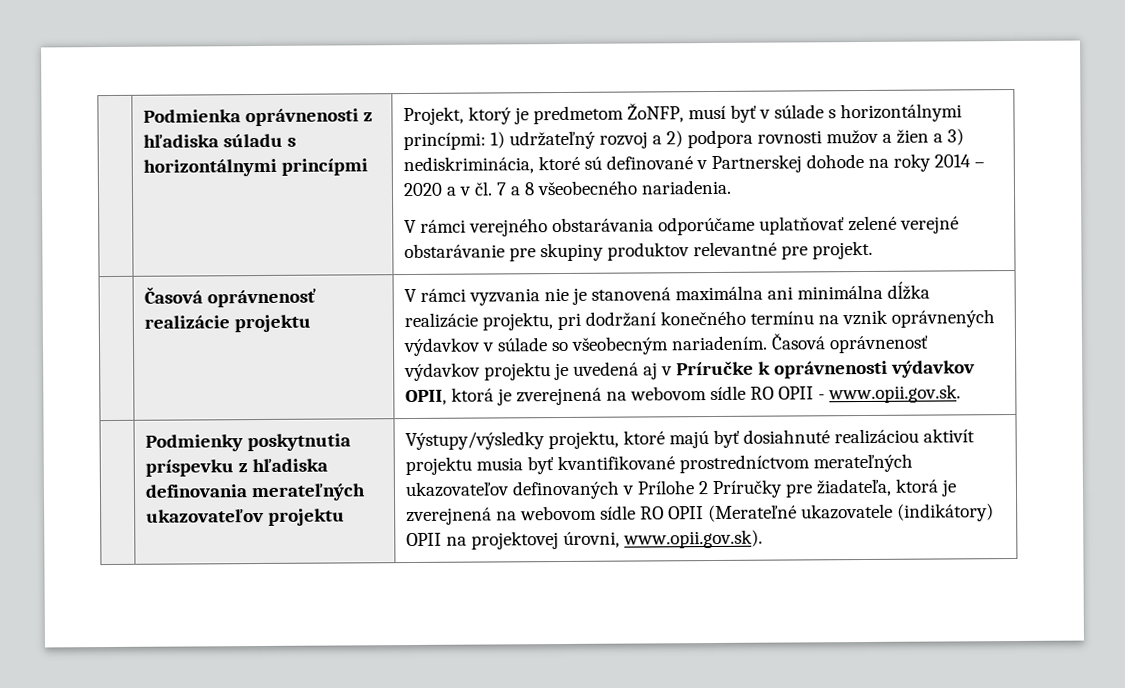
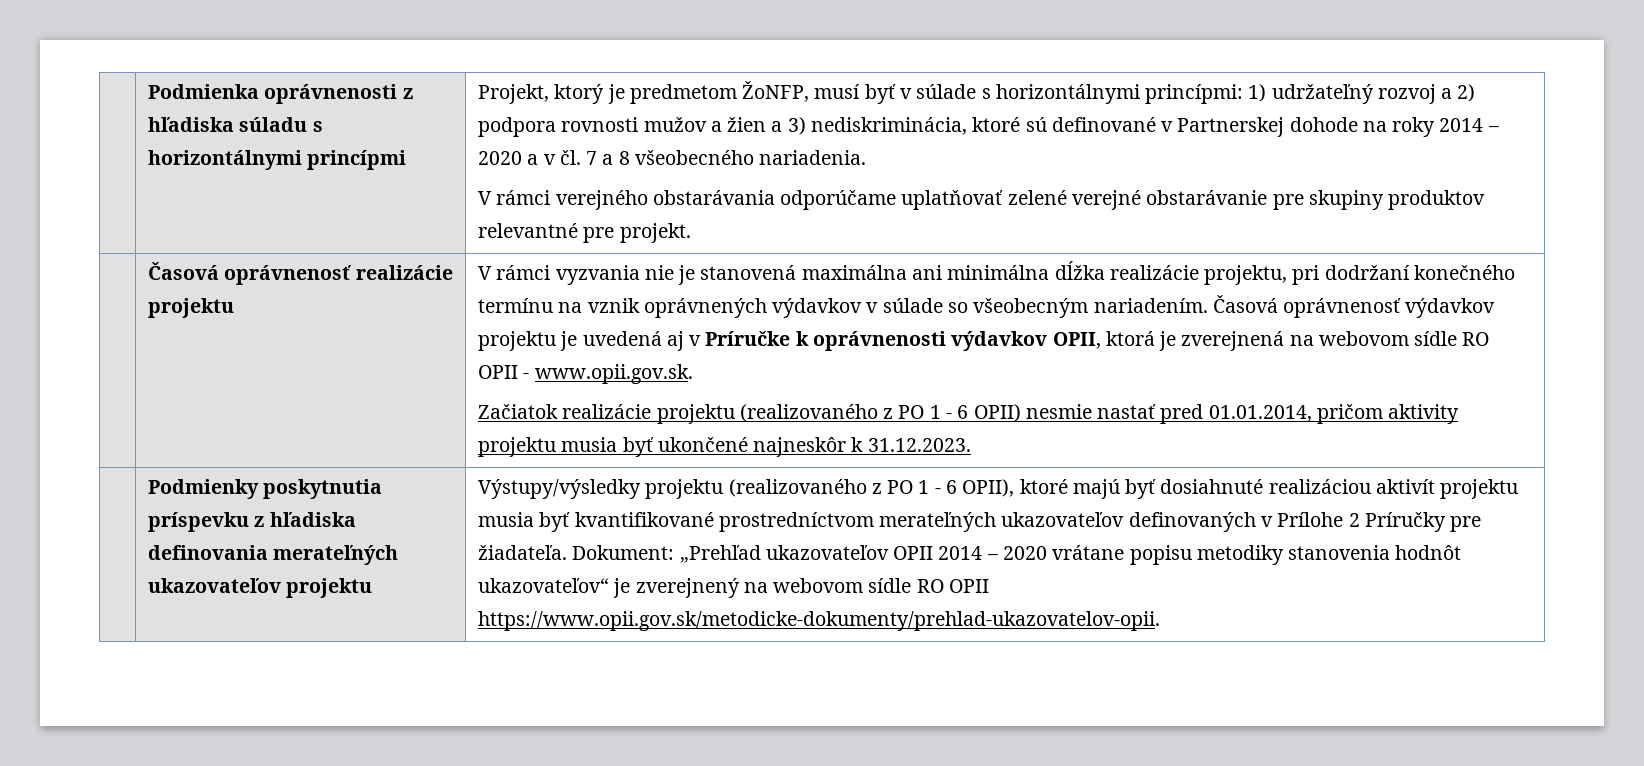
(961, 394) none -> [478,404,1460,424] [478,437,971,457] // Začiatok realizácie projektu (realizovaného z PO 1 - 6 OPII) nesmie nastať pred 01.01.2014, pričom aktivity projektu musia byť ukončené najneskôr k 31.12.2023.
[548,430,620,450] projektu, -> [645,479,1015,499] projektu (realizovaného z PO 1 - 6 OPII),
[815,478,957,497] [406,503,994,526] [406,529,763,550] žiadateľa, ktorá je zverejnená na webovom sídle RO OPII (Merateľné ukazovatele (indikátory) OPII na projektovej úrovni, www.opii.gov.sk). -> [478,545,1462,565] [478,578,990,598] [478,611,1161,631] žiadateľa. Dokument: „Prehľad ukazovateľov OPII 2014 – 2020 vrátane popisu metodiky stanovenia hodnôt ukazovateľov“ je zverejnený na webovom sídle RO OPII https://www.opii.gov.sk/metodicke-dokumenty/prehlad-ukazovatelov-opii.

